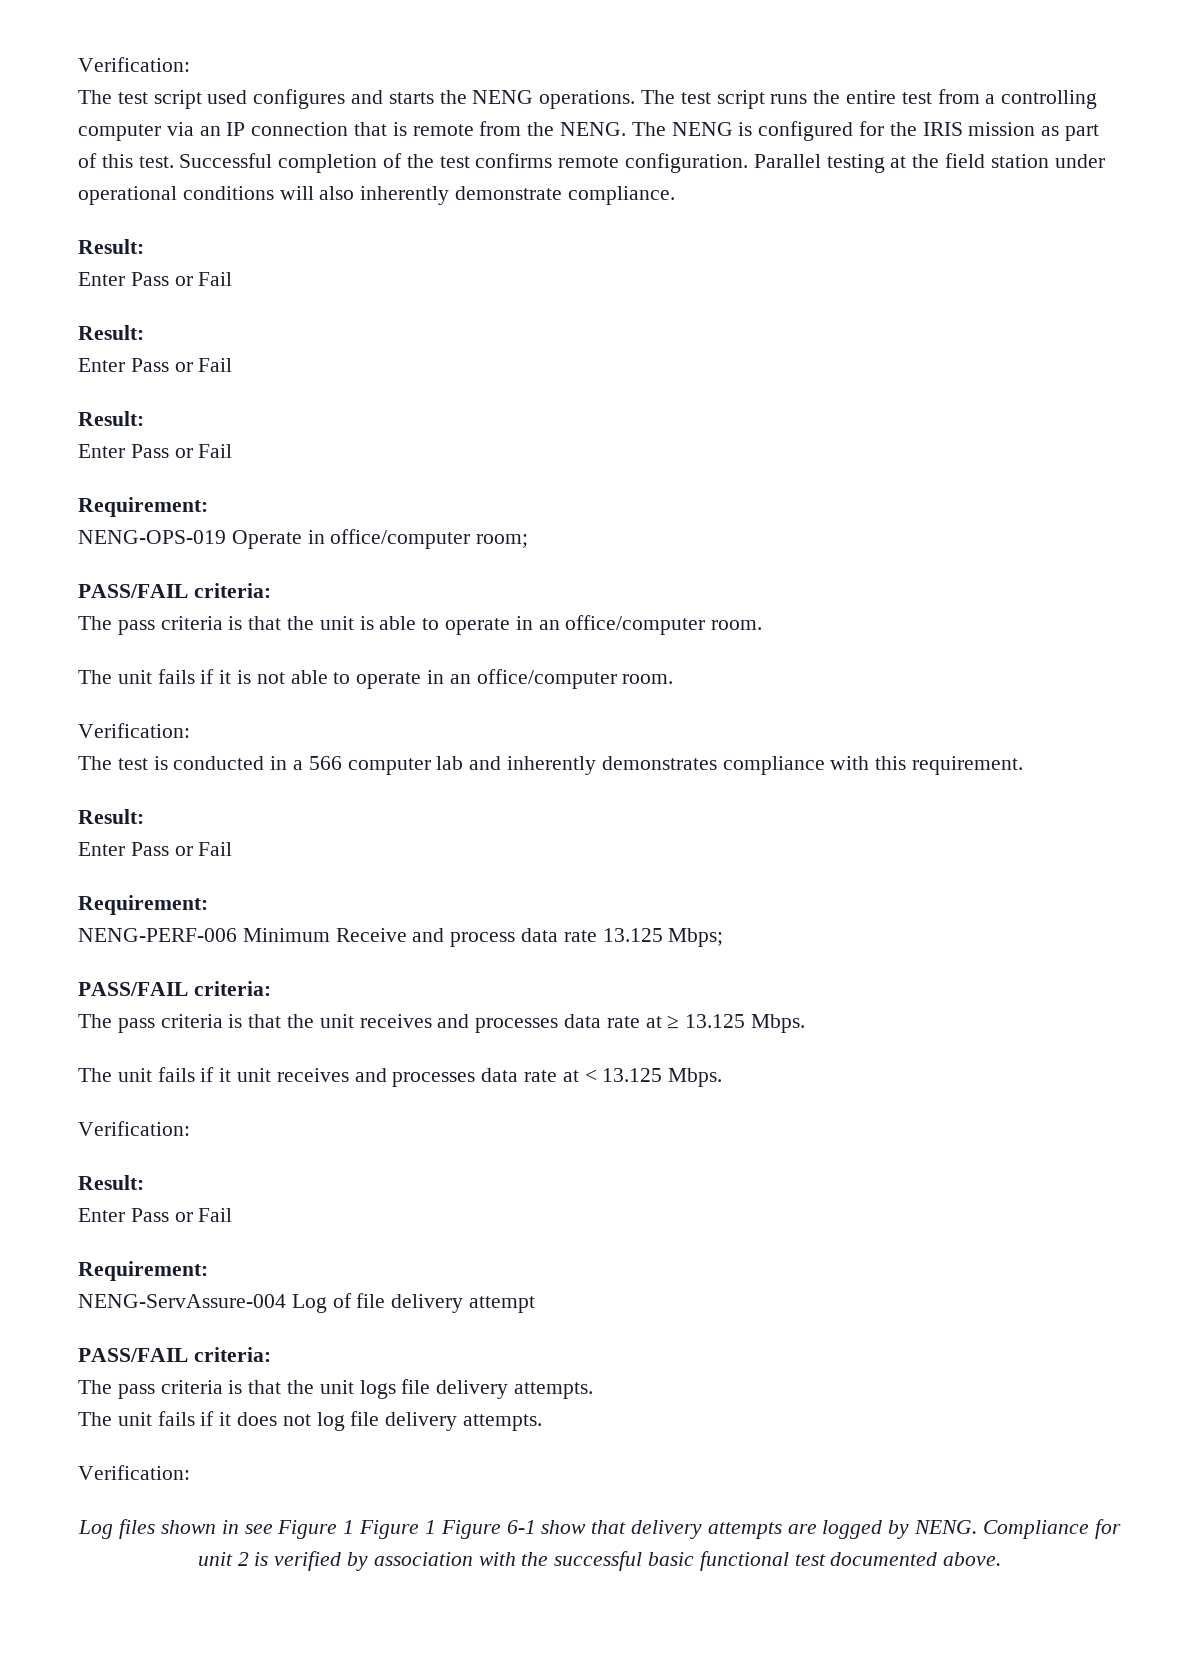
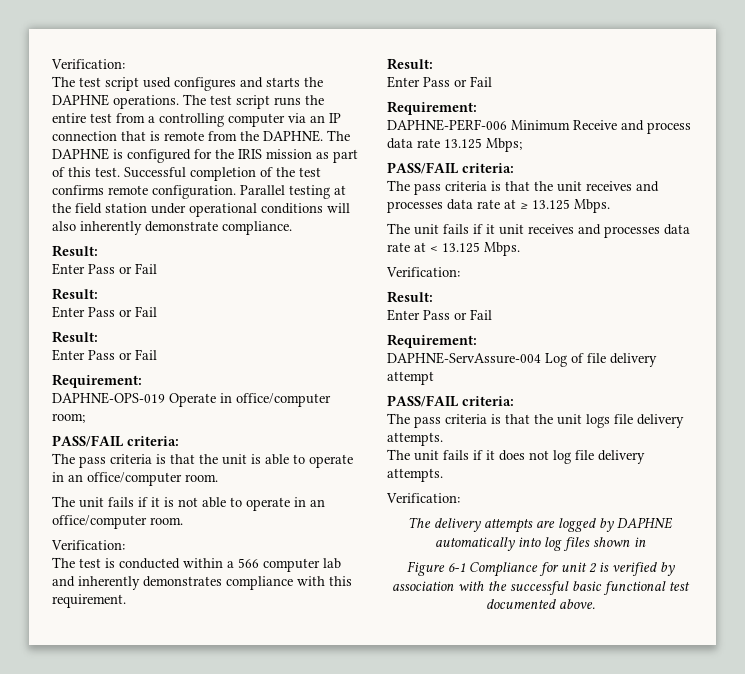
[472,90,534,104] NENG -> [52,94,109,106] DAPHNE
[560,122,733,136] NENG. The NENG -> [263,130,350,142] [52,148,109,160] DAPHNE. The DAPHNE
[78,530,226,544] NENG-OPS-019 -> [52,392,165,404] DAPHNE-OPS-019
[270,756,288,770] in -> [183,558,223,568] within
[78,928,237,942] NENG-PERF-006 -> [387,119,507,131] DAPHNE-PERF-006
[78,1294,286,1308] NENG-ServAssure-004 -> [387,352,541,364] DAPHNE-ServAssure-004
[78,1519,627,1539] Log files shown in see Figure 1 Figure 1 Figure 6-1 show that -> [408,517,431,528] The
[913,1520,977,1534] NENG. -> [617,517,673,529] [434,537,646,551] [406,561,466,576] DAPHNE automatically into log files shown in // Figure 6-1

